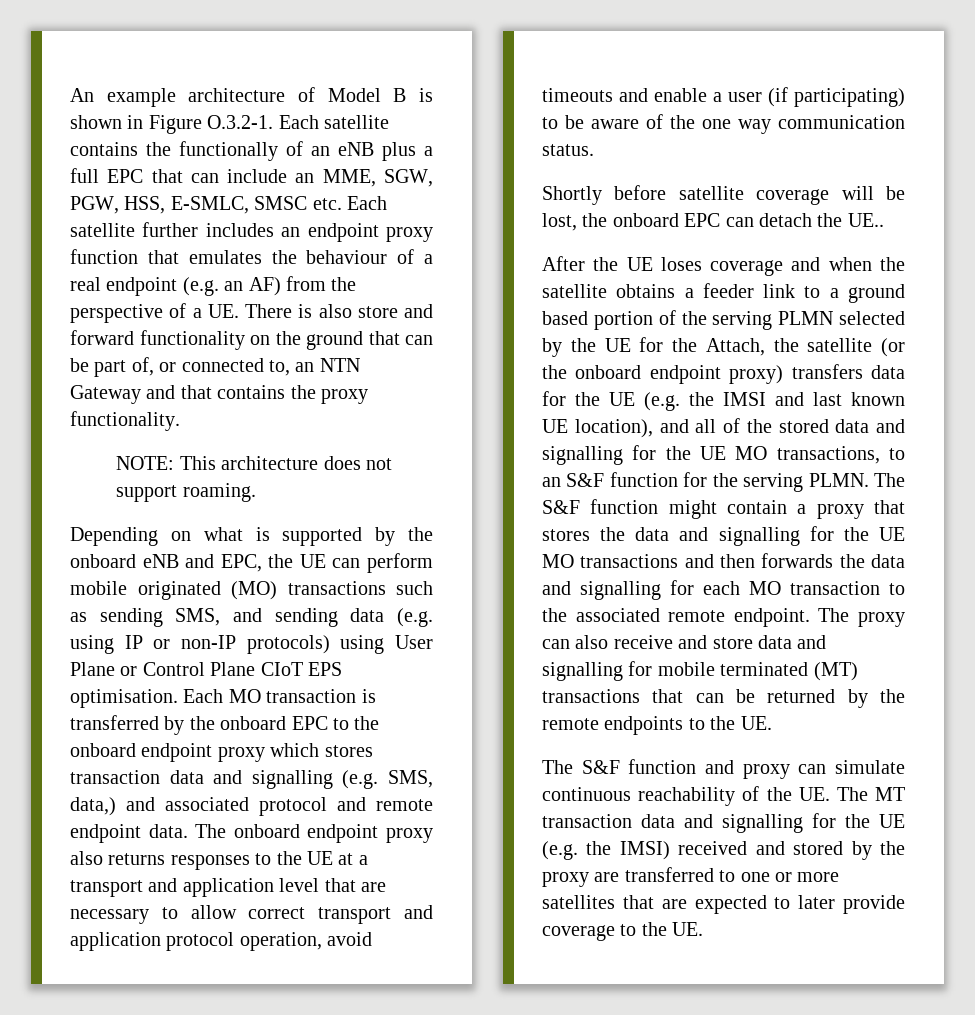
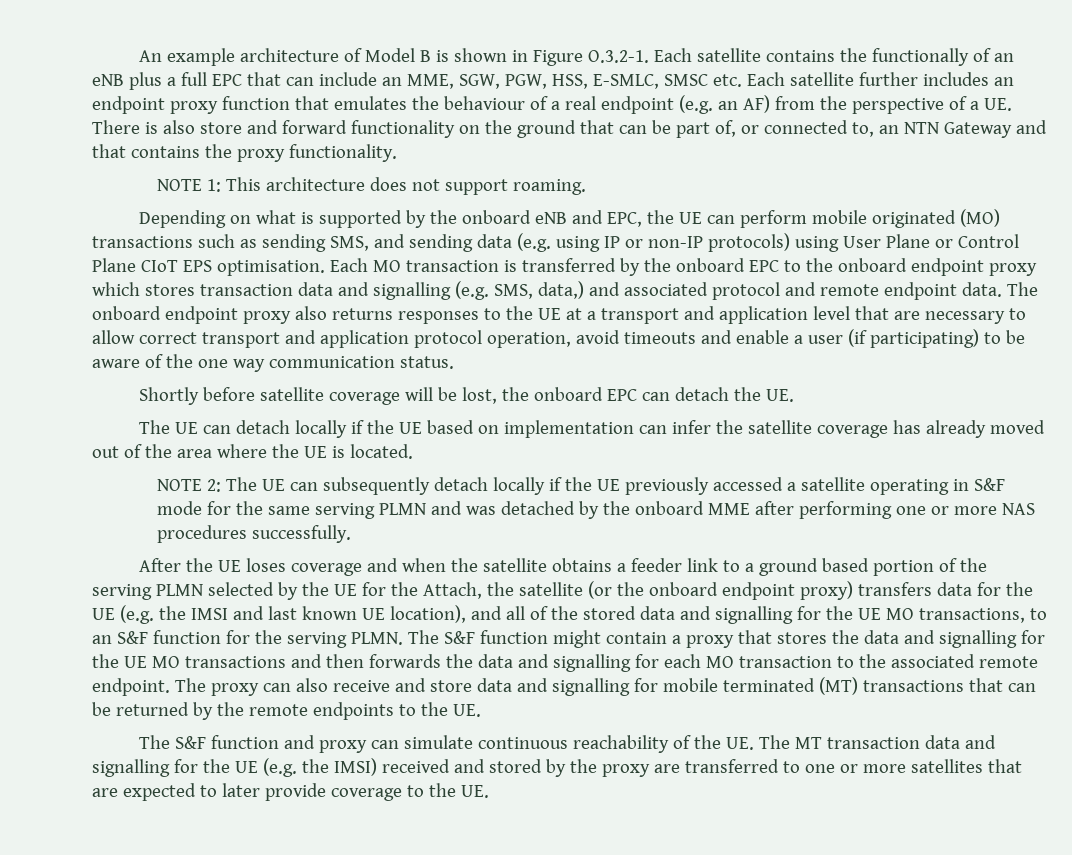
[116,456,175,470] NOTE: -> [157,179,222,192] NOTE 1:
[847,213,884,227] UE.. -> [766,389,795,402] [139,420,1046,438] [92,444,413,459] [157,477,1006,495] [157,501,1036,519] [157,525,352,543] UE. // The UE can detach locally if the UE based on implementation can infer the satellite coverage has already moved out of the area where the UE is located. // NOTE 2: The UE can subsequently detach locally if the UE previously accessed a satellite operating in S&F mode for the same serving PLMN and was detached by the onboard MME after performing one or more NAS procedures successfully.

